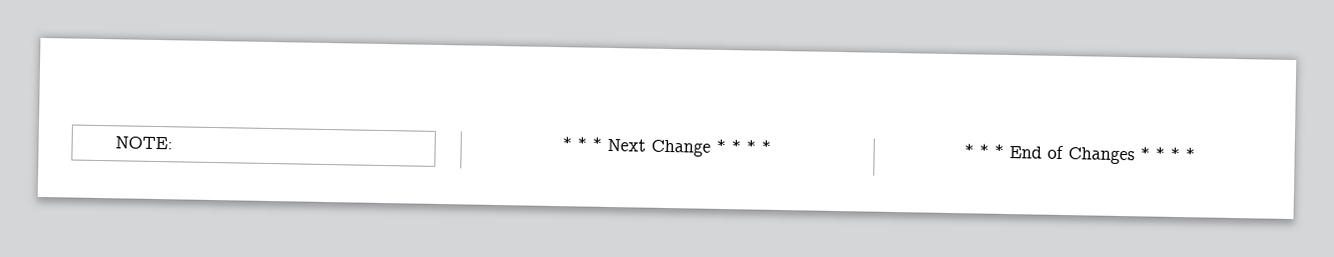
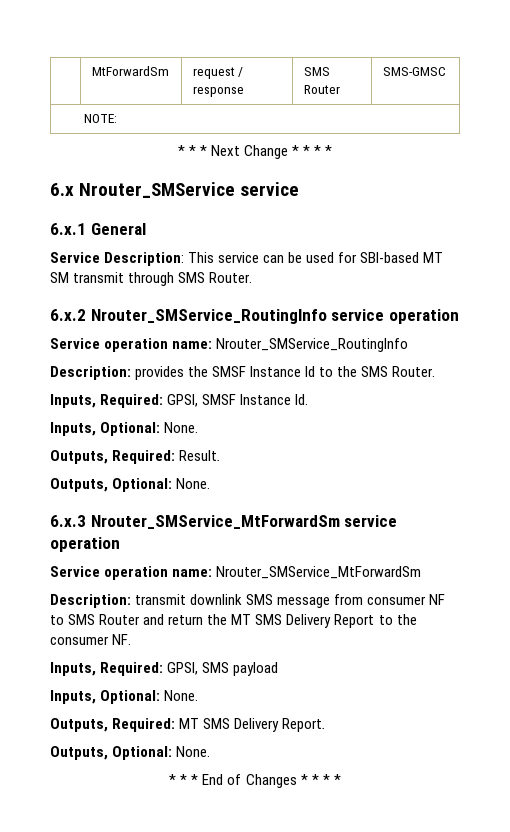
(115, 143) none -> [91,66,169,76] [192,67,244,79] [192,86,244,97] [303,67,330,76] [303,85,340,94] [382,67,446,76] | MtForwardSm | request / response | SMS Router | SMS-GMSC //
(771, 146) none -> [50,182,300,198] [50,223,146,235] [50,252,444,266] [50,272,253,286] [50,309,459,324] [50,338,409,352] [50,366,436,380] [50,394,309,408] [50,422,199,436] [50,450,222,464] [50,478,211,492] [50,515,398,529] [50,537,120,552] [50,566,422,580] [50,594,446,608] [50,614,417,628] [50,634,132,645] [50,662,279,676] [50,690,199,704] [50,718,327,732] [50,746,211,760] // 6.x Nrouter_SMService service // 6.x.1 General // Service Description: This service can be used for SBI-based MT SM transmit through SMS Router. // 6.x.2 Nrouter_SMService_RoutingInfo service operation // Service operation name: Nrouter_SMService_RoutingInfo // Description: provides the SMSF Instance Id to the SMS Router. // Inputs, Required: GPSI, SMSF Instance Id. // Inputs, Optional: None. // Outputs, Required: Result. // Outputs, Optional: None. // 6.x.3 Nrouter_SMService_MtForwardSm service operation // Service operation name: Nrouter_SMService_MtForwardSm // Description: transmit downlink SMS message from consumer NF to SMS Router and return the MT SMS Delivery Report to the consumer NF. // Inputs, Required: GPSI, SMS payload // Inputs, Optional: None. // Outputs, Required: MT SMS Delivery Report. // Outputs, Optional: None.

